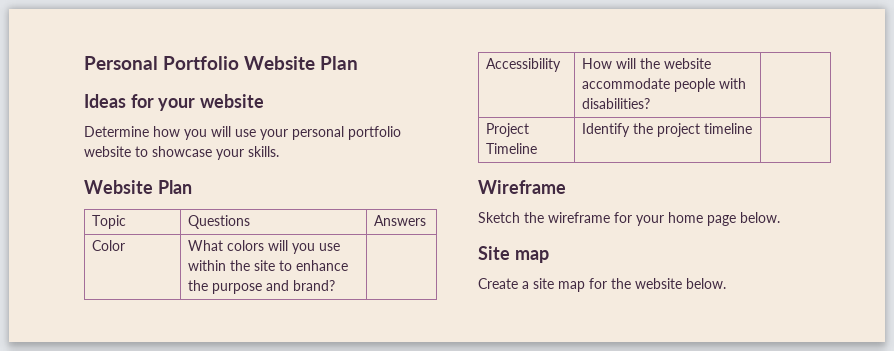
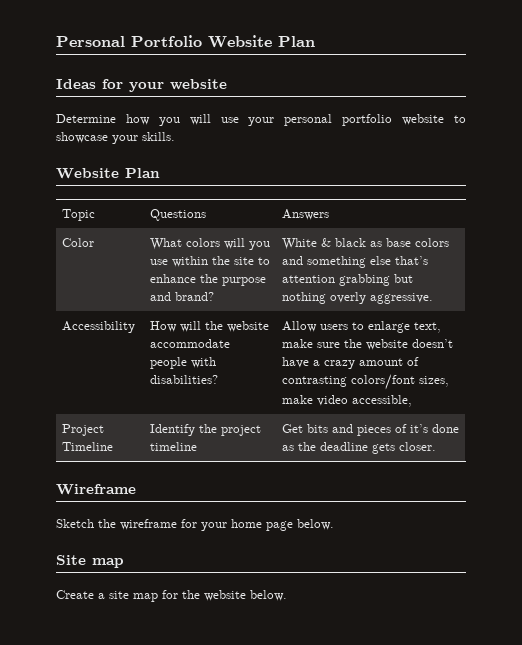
(336, 285) none -> [282,238,450,250] [282,256,429,268] [282,274,414,286] [282,292,434,304] White & black as base colors and something else that’s attention grabbing but nothing overly aggressive.
(651, 103) none -> [282,321,442,333] [282,339,454,350] [282,357,420,369] [282,374,450,390] [282,395,413,407] Allow users to enlarge text, make sure the website doesn’t have a crazy amount of contrasting colors/font sizes, make video accessible,
(753, 128) none -> [282,424,460,436] [282,442,437,454] Get bits and pieces of it’s done as the deadline gets closer.

